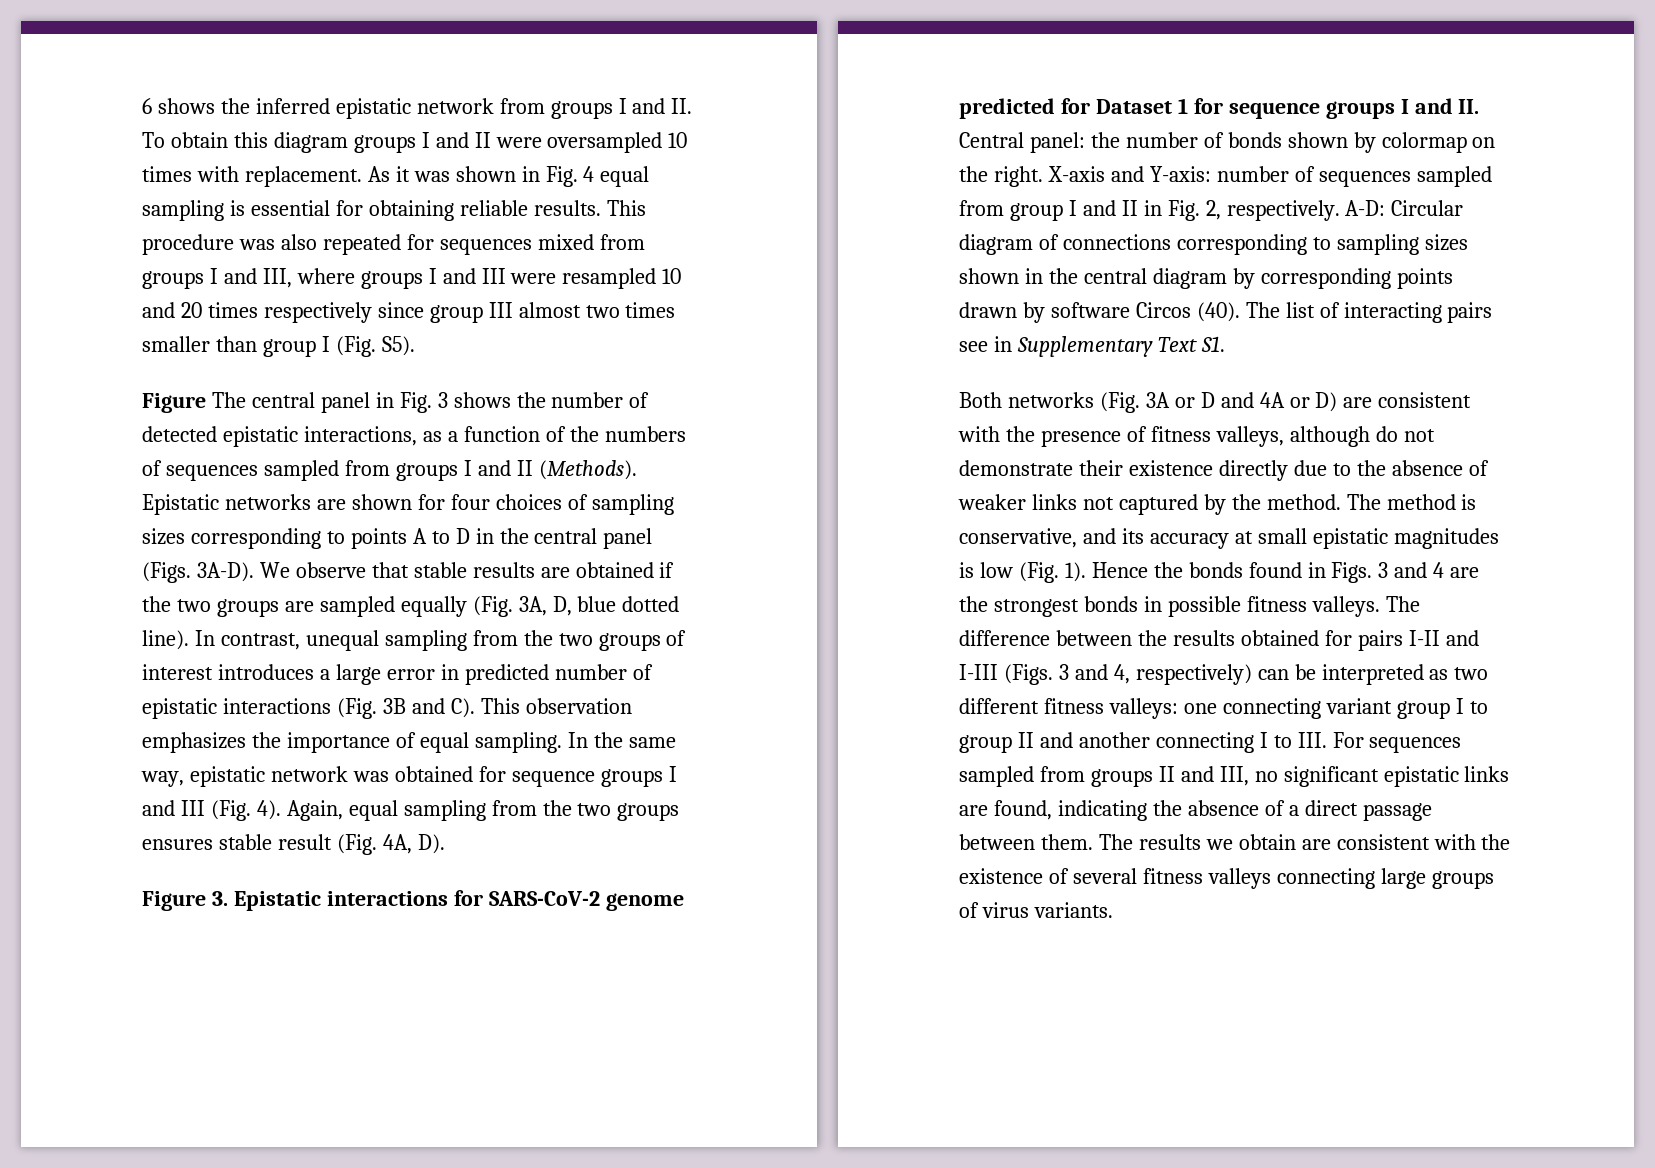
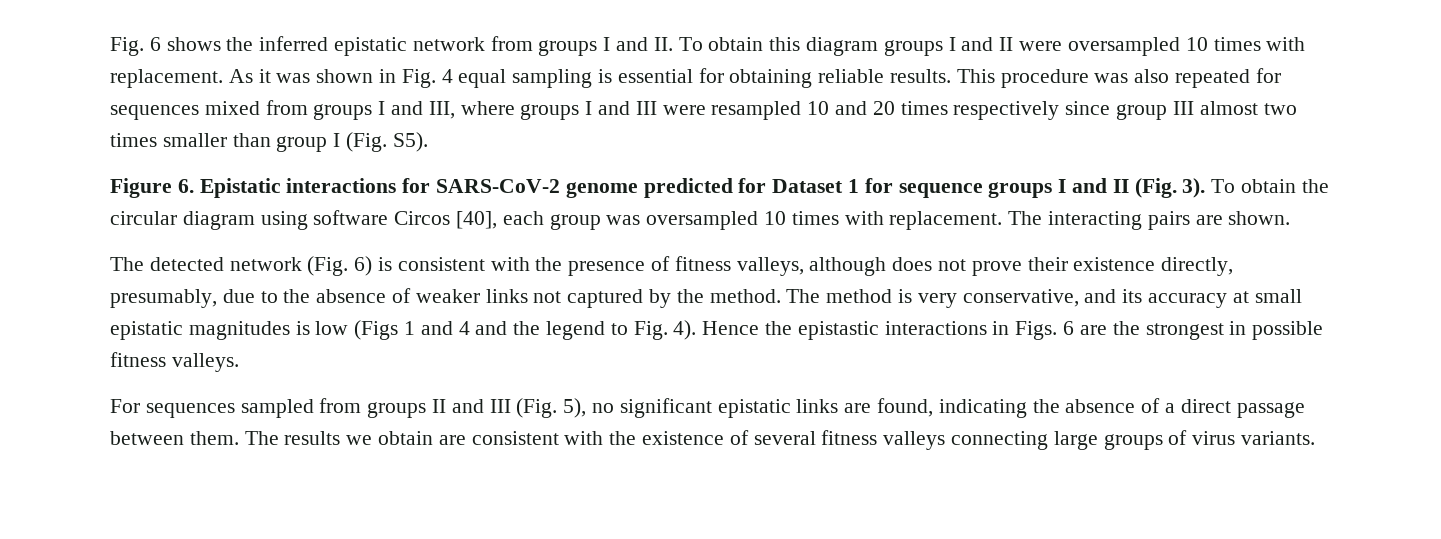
(142, 106) none -> [110,37,144,56] Fig.
[211,392,650,413] [142,426,686,447] [142,460,637,481] [142,494,674,515] [142,528,653,549] [142,562,675,583] [142,596,680,617] [142,630,687,651] [142,664,653,685] [142,698,632,719] [142,732,676,753] [141,766,677,787] [142,800,680,821] [142,834,445,855] [142,891,228,911] The central panel in Fig. 3 shows the number of detected epistatic interactions, as a function of the numbers of sequences sampled from groups I and II (Methods). Epistatic networks are shown for four choices of sampling sizes corresponding to points A to D in the central panel (Figs. 3A-D). We observe that stable results are obtained if the two groups are sampled equally (Fig. 3A, D, blue dotted line). In contrast, unequal sampling from the two groups of interest introduces a large error in predicted number of epistatic interactions (Fig. 3B and C). This observation emphasizes the importance of equal sampling. In the same way, epistatic network was obtained for sequence groups I and III (Fig. 4). Again, equal sampling from the two groups ensures stable result (Fig. 4A, D). // Figure 3. -> [177,179,194,193] 6.
[1458,99,1480,114] [959,132,1496,153] [959,166,1492,187] [959,200,1464,221] [959,234,1468,255] [959,268,1453,289] [959,302,1493,323] [959,336,1225,357] [959,392,1373,413] II. Central panel: the number of bonds shown by colormap on the right. X-axis and Y-axis: number of sequences sampled from group I and II in Fig. 2, respectively. A-D: Circular diagram of connections corresponding to sampling sizes shown in the central diagram by corresponding points drawn by software Circos (40). The list of interacting pairs see in Supplementary Text S1. // Both networks (Fig. 3A or D and 4A or D) are -> [1112,178,1329,198] [110,210,1291,230] [110,256,393,276] II (Fig. 3). To obtain the circular diagram using software Circos [40], each group was oversampled 10 times with replacement. The interacting pairs are shown. // The detected network (Fig. 6) is
[1375,426,1435,442] [959,460,1288,481] do not demonstrate their existence directly -> [892,257,1234,276] [110,289,217,308] does not prove their existence directly, presumably,
(1477, 502) none -> [917,293,957,308] very
[1018,562,1445,583] (Fig. 1). Hence the bonds found in Figs. 3 and 4 -> [354,320,1075,340] (Figs 1 and 4 and the legend to Fig. 4). Hence the epistastic interactions in Figs. 6
[1083,596,1138,612] bonds -> (1224, 331) none
[1385,596,1420,612] [959,630,1479,651] [959,664,1489,685] [959,698,1488,719] [959,732,1327,753] The difference between the results obtained for pairs I-II and I-III (Figs. 3 and 4, respectively) can be interpreted as two different fitness valleys: one connecting variant group I to group II and another connecting I to III. -> (239, 362) //
[1219,766,1249,786] III, -> [489,398,587,418] III (Fig. 5),

